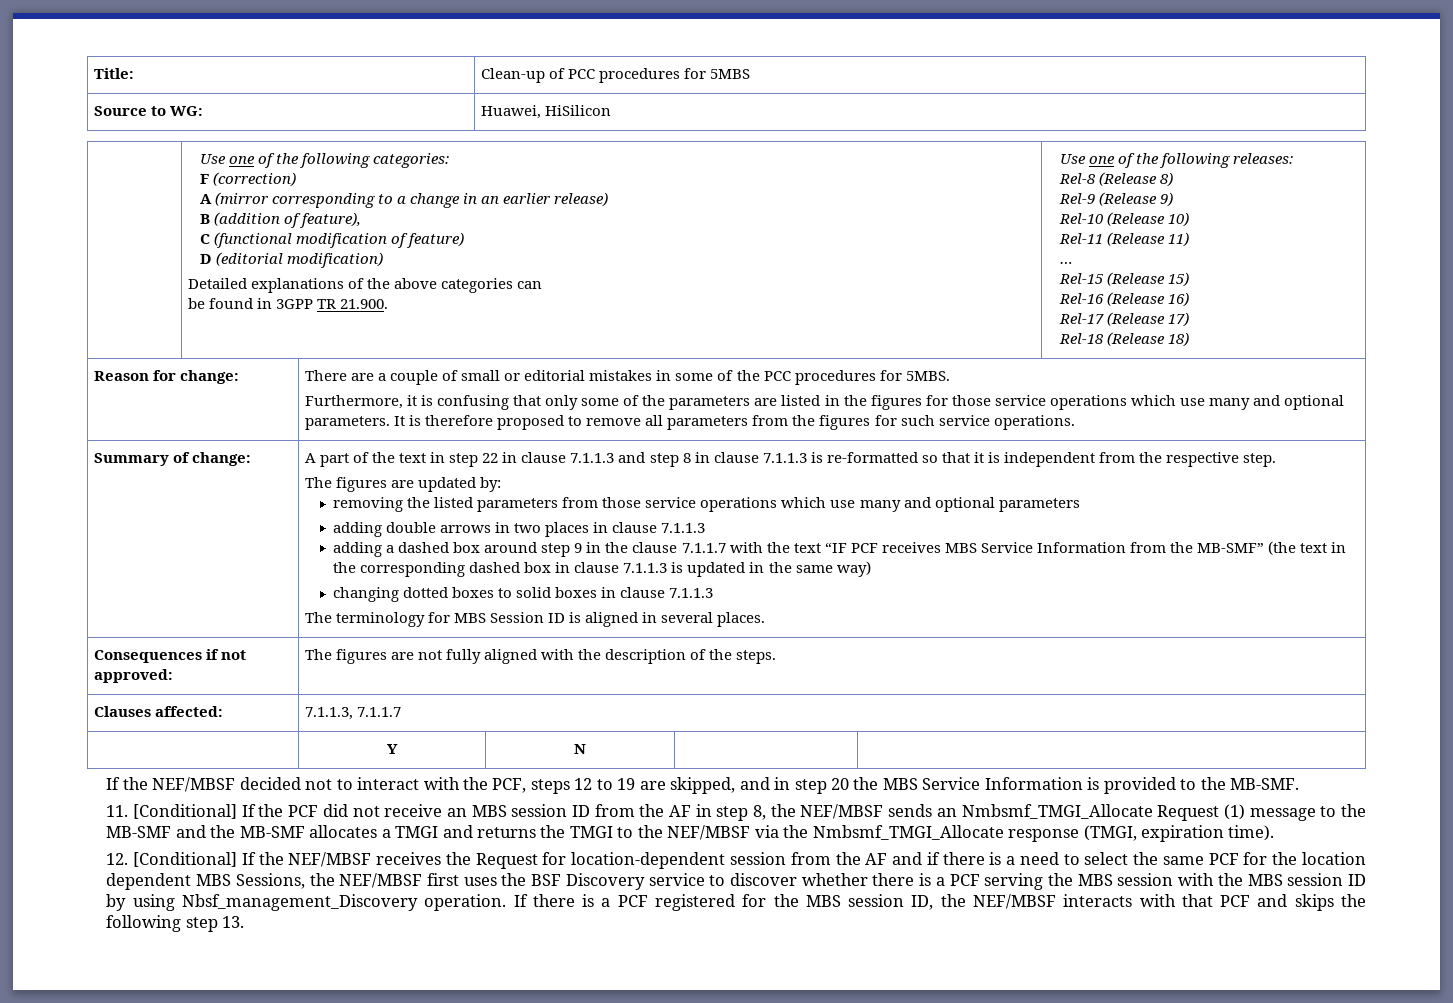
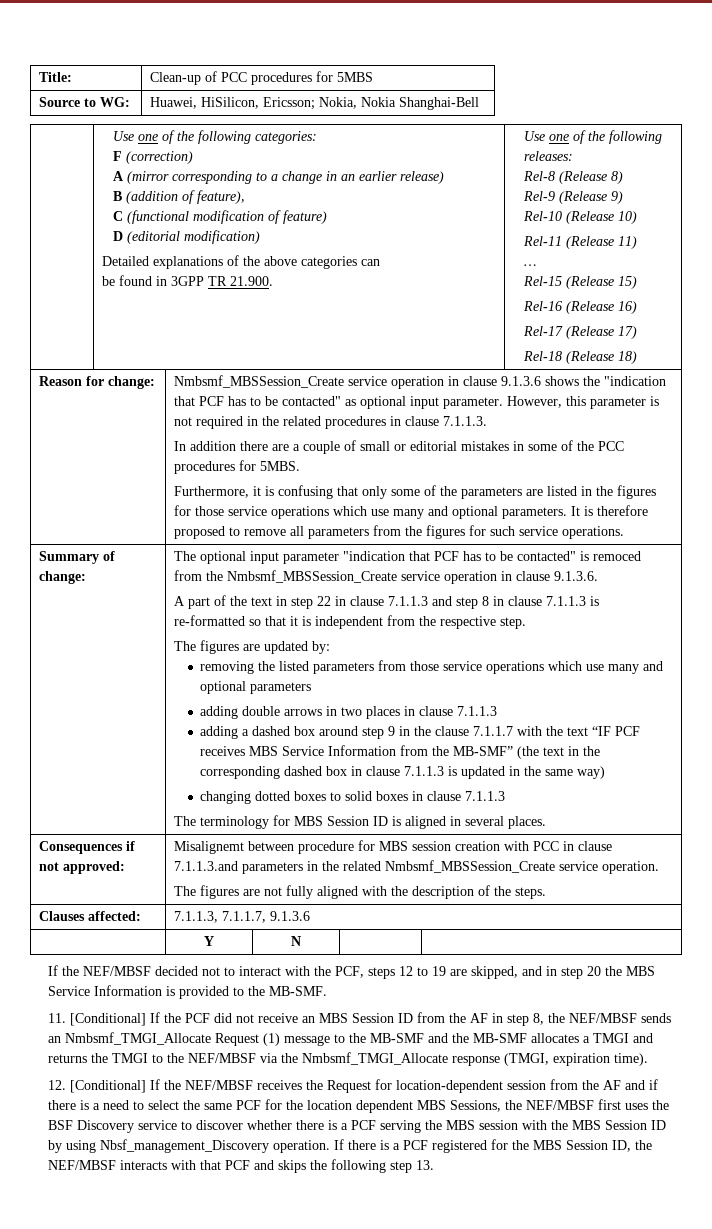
[544,105,611,116] HiSilicon -> [201,97,480,110] HiSilicon, Ericsson; Nokia, Nokia Shanghai-Bell
[304,370,347,381] There -> [174,375,667,389] [174,396,660,409] [174,416,488,429] [174,441,269,451] Nmbsmf_MBSSession_Create service operation in clause 9.1.3.6 shows the "indication that PCF has to be contacted" as optional input parameter. However, this parameter is not required in the related procedures in clause 7.1.1.3. // In addition there
(251, 459) none -> [174,551,642,564] [174,570,599,584] The optional input parameter "indication that PCF has to be contacted" is remoced from the Nmbsmf_MBSSession_Create service operation in clause 9.1.3.6. //
(173, 676) none -> [174,840,613,854] [174,860,660,874] Misalignemt between procedure for MBS session creation with PCC in clause 7.1.1.3.and parameters in the related Nmbsmf_MBSSession_Create service operation. //
[356,707,401,717] 7.1.1.7 -> [222,911,311,923] 7.1.1.7, 9.1.3.6
[511,804,568,817] session -> [352,1013,395,1023] Session
[1287,873,1344,886] session -> [605,1120,648,1130] Session
[848,894,905,907] session -> [566,1140,609,1150] Session

